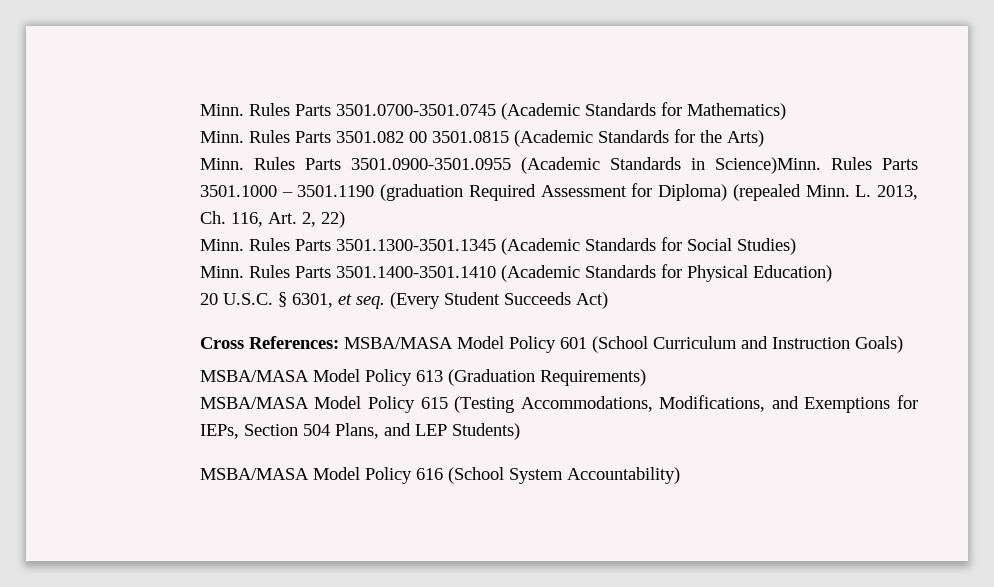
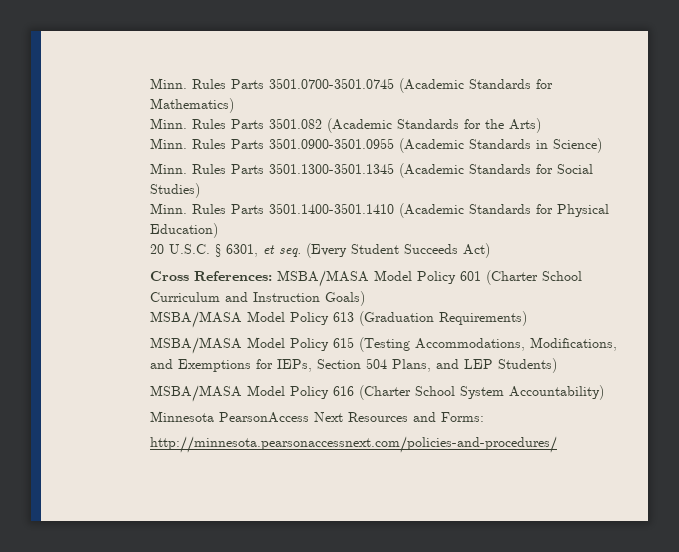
[408,131,509,143] 00 3501.0815 -> (323, 123) none
[714,157,918,174] [199,183,919,201] [199,211,345,228] Science)Minn. Rules Parts 3501.1000 – 3501.1190 (graduation Required Assessment for Diploma) (repealed Minn. L. 2013, Ch. 116, Art. 2, 22) -> [553,138,603,153] Science)
[591,336,648,353] (School -> [486,270,583,285] (Charter School
[447,467,504,484] (School -> [359,385,456,400] (Charter School
(680, 475) none -> [150,411,485,423] [150,436,558,453] // Minnesota PearsonAccess Next Resources and Forms: // http://minnesota.pearsonaccessnext.com/policies-and-procedures/

